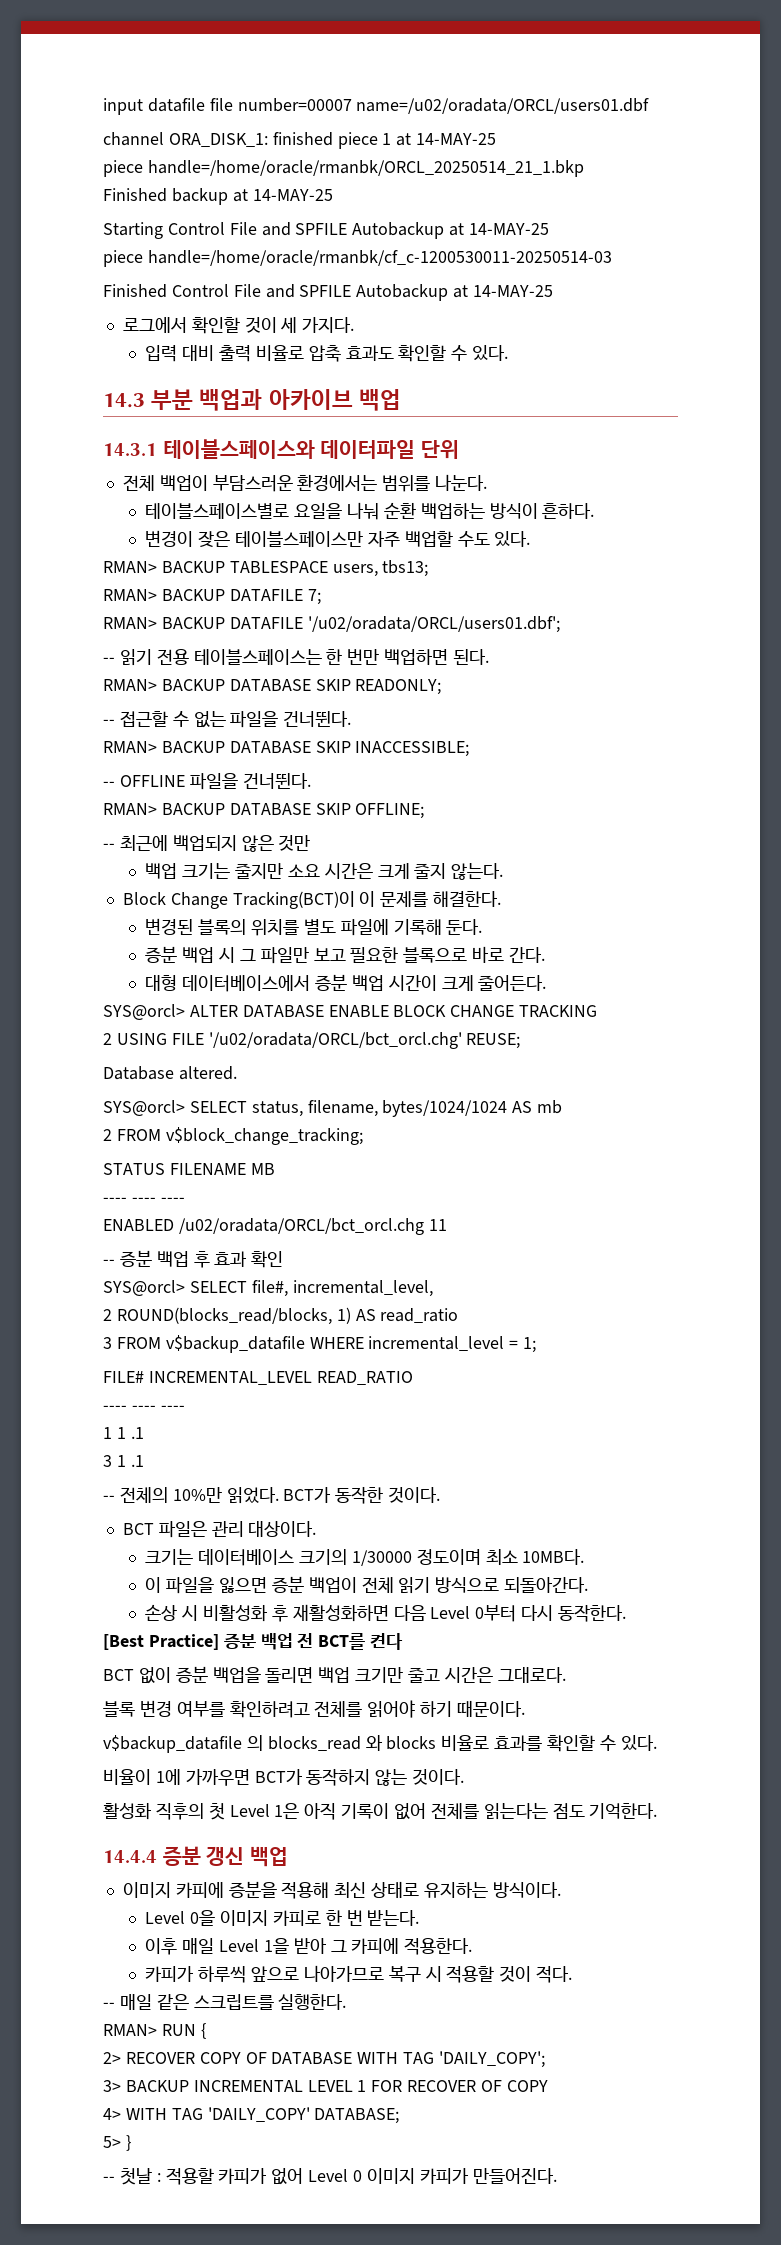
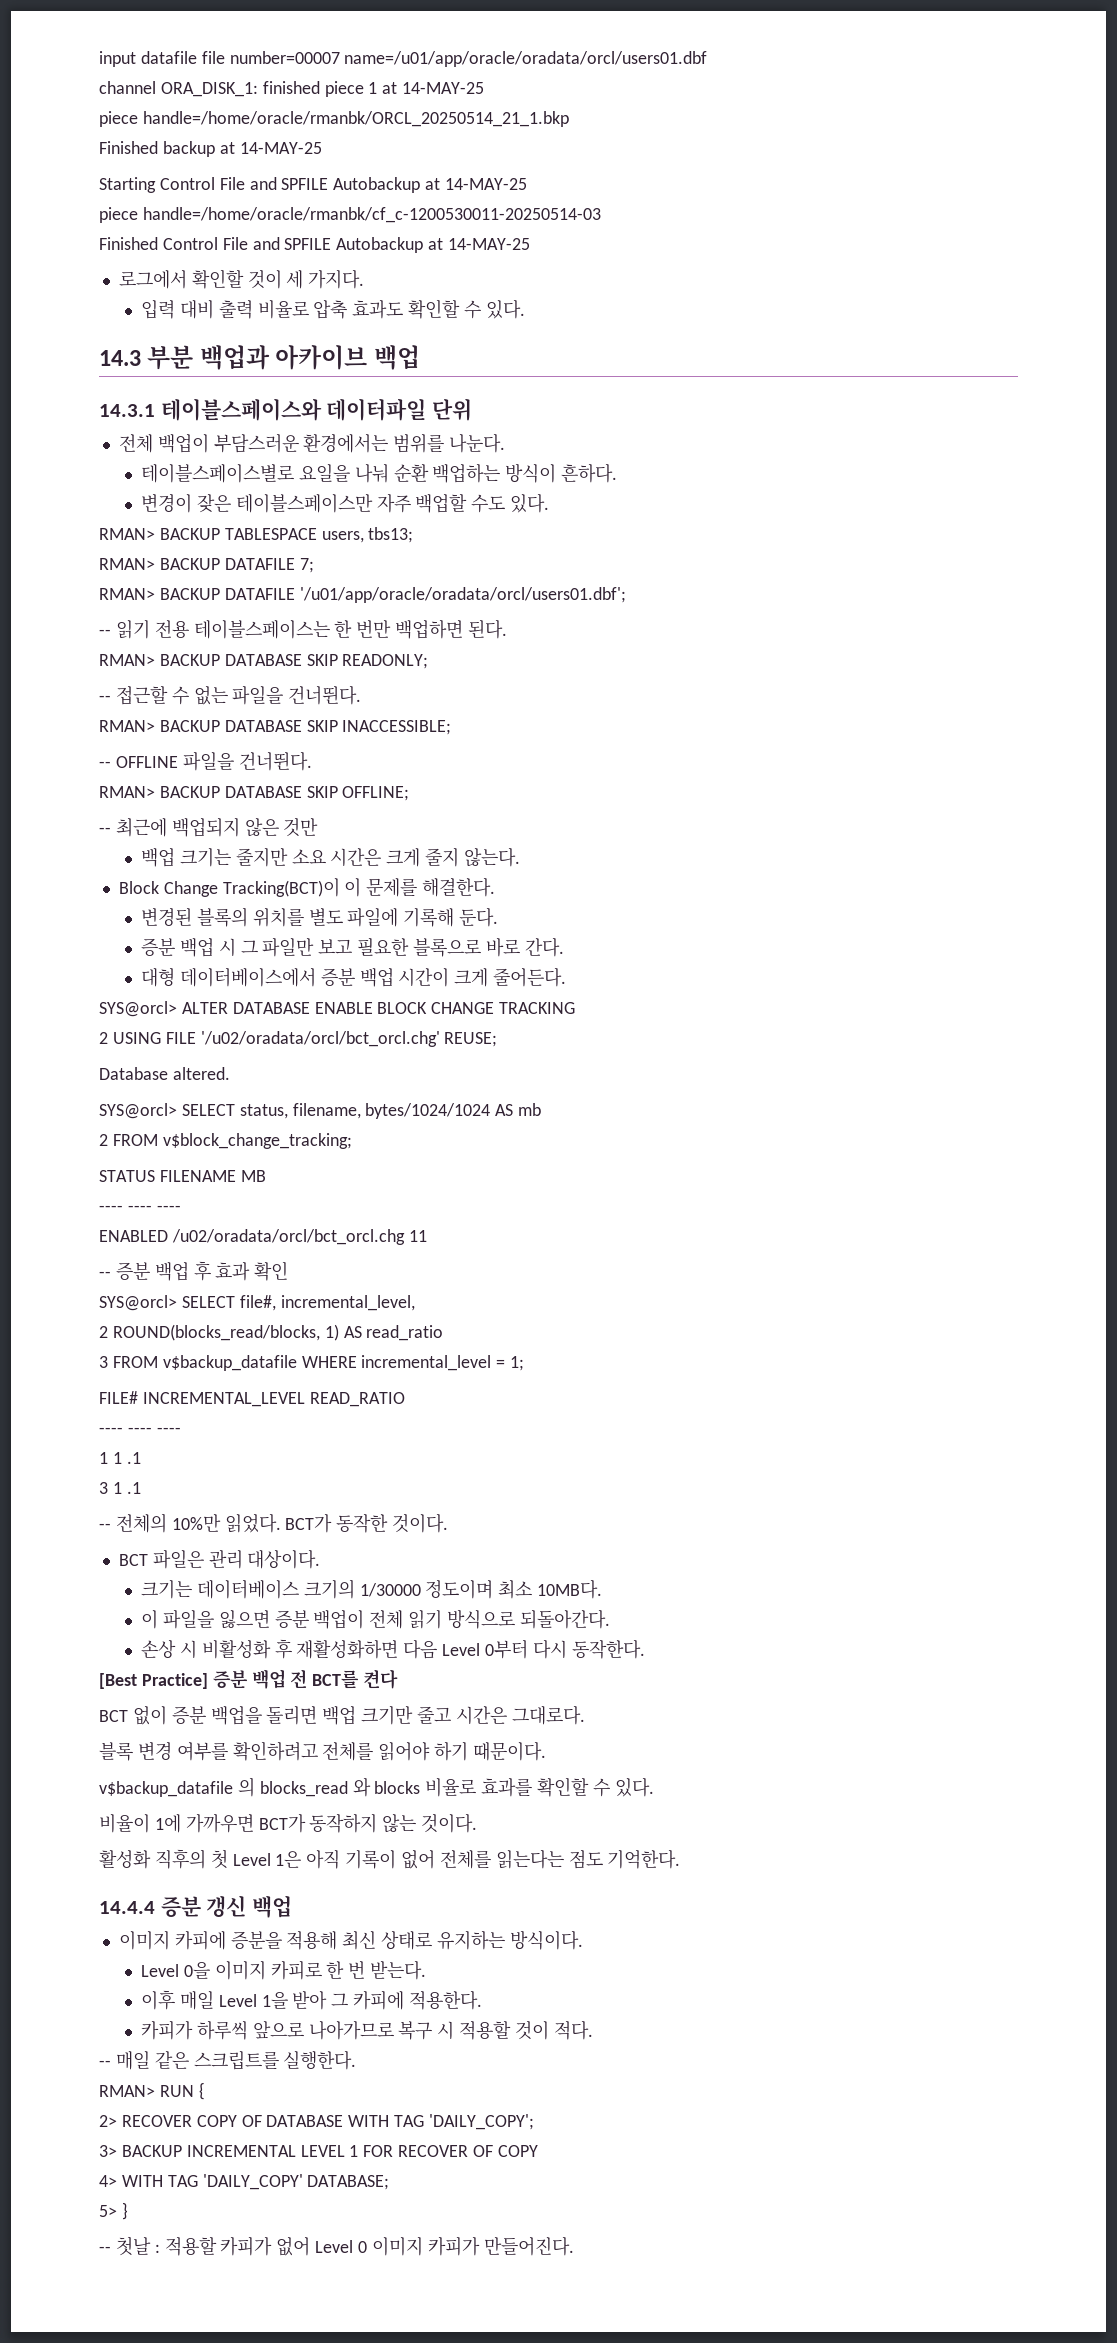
[356,98,650,114] name=/u02/oradata/ORCL/users01.dbf -> [344,51,708,67] name=/u01/app/oracle/oradata/orcl/users01.dbf
[307,616,560,633] '/u02/oradata/ORCL/users01.dbf'; -> [299,587,626,603] '/u01/app/oracle/oradata/orcl/users01.dbf';
[208,1032,462,1049] '/u02/oradata/ORCL/bct_orcl.chg' -> [200,1031,440,1047] '/u02/oradata/orcl/bct_orcl.chg'
[178,1218,424,1235] /u02/oradata/ORCL/bct_orcl.chg -> [171,1229,405,1245] /u02/oradata/orcl/bct_orcl.chg

